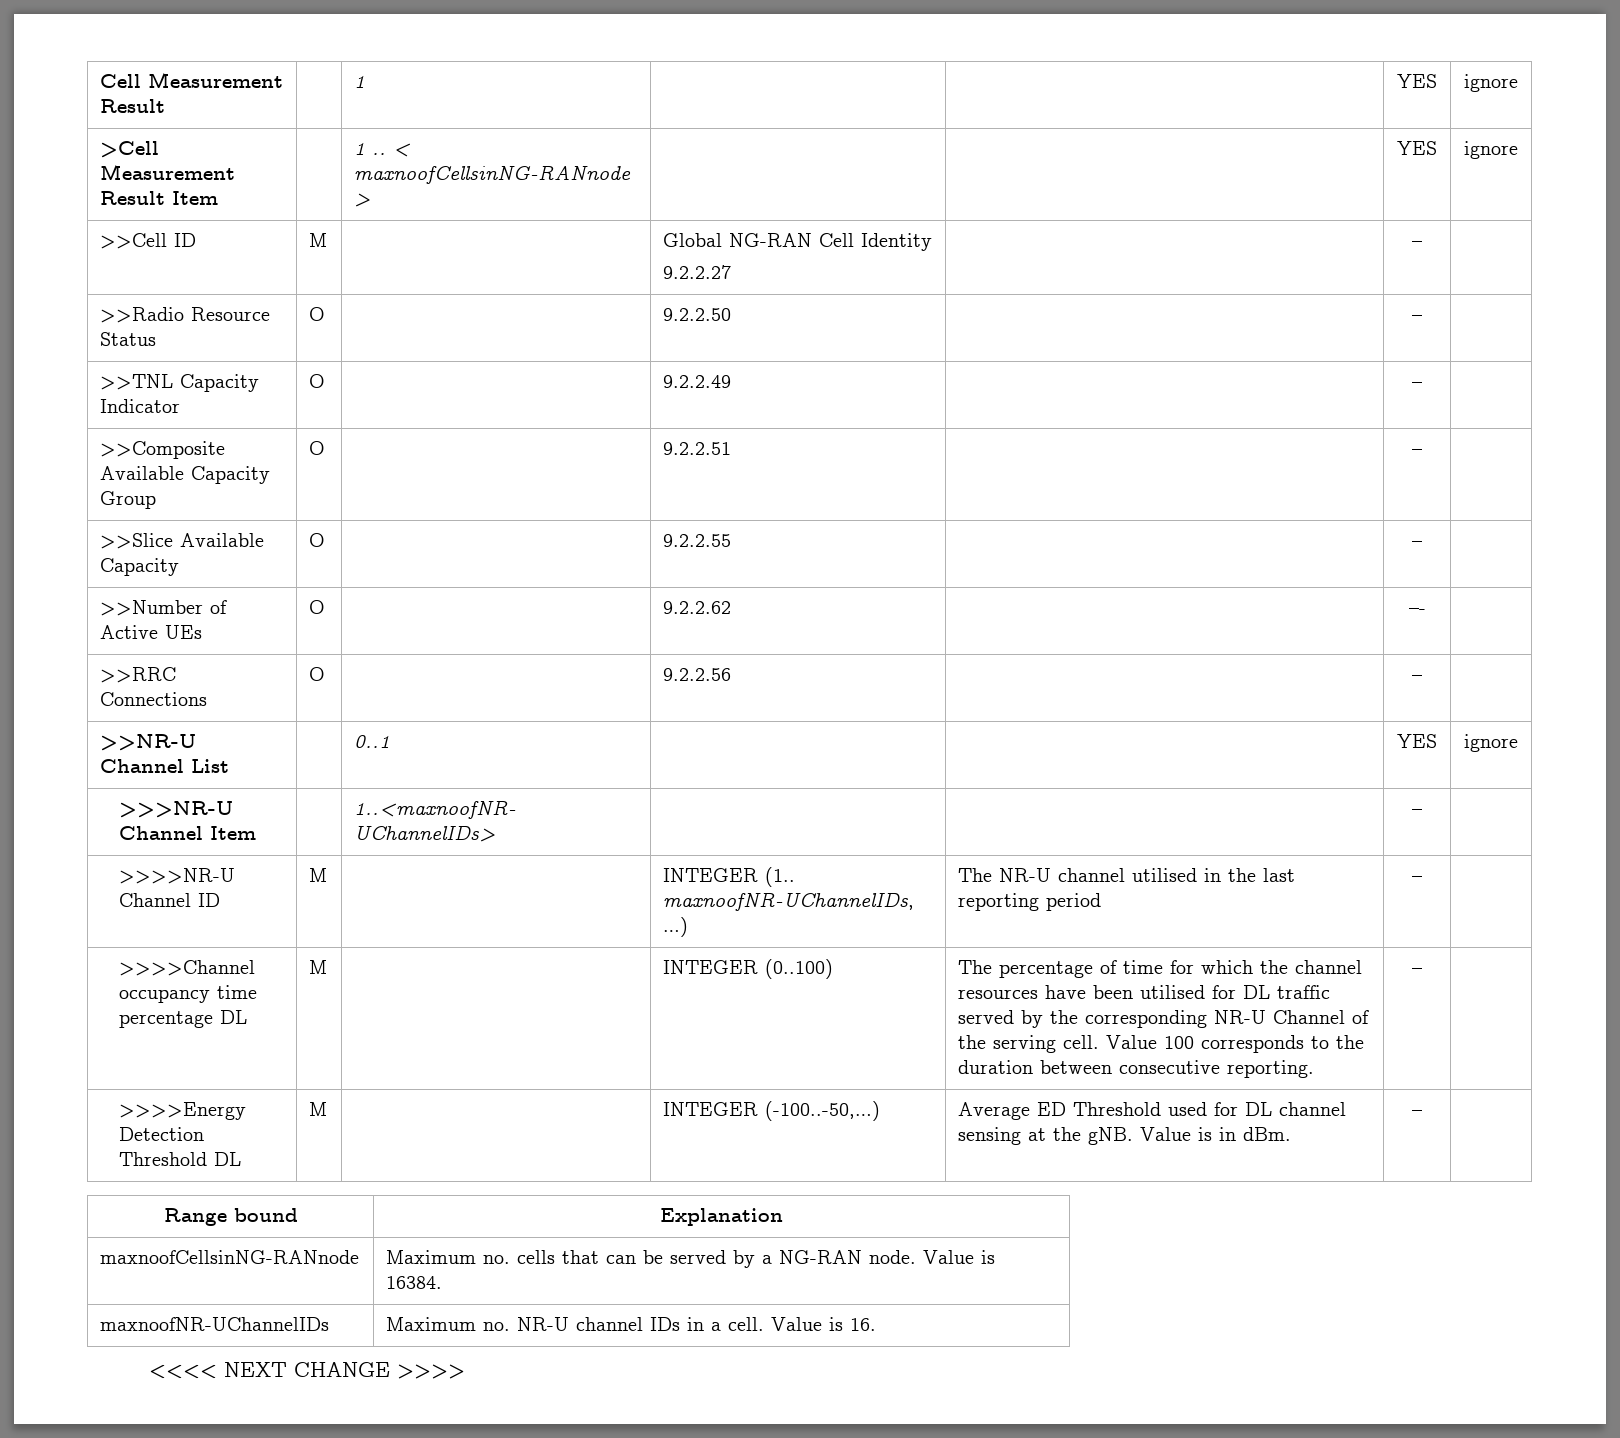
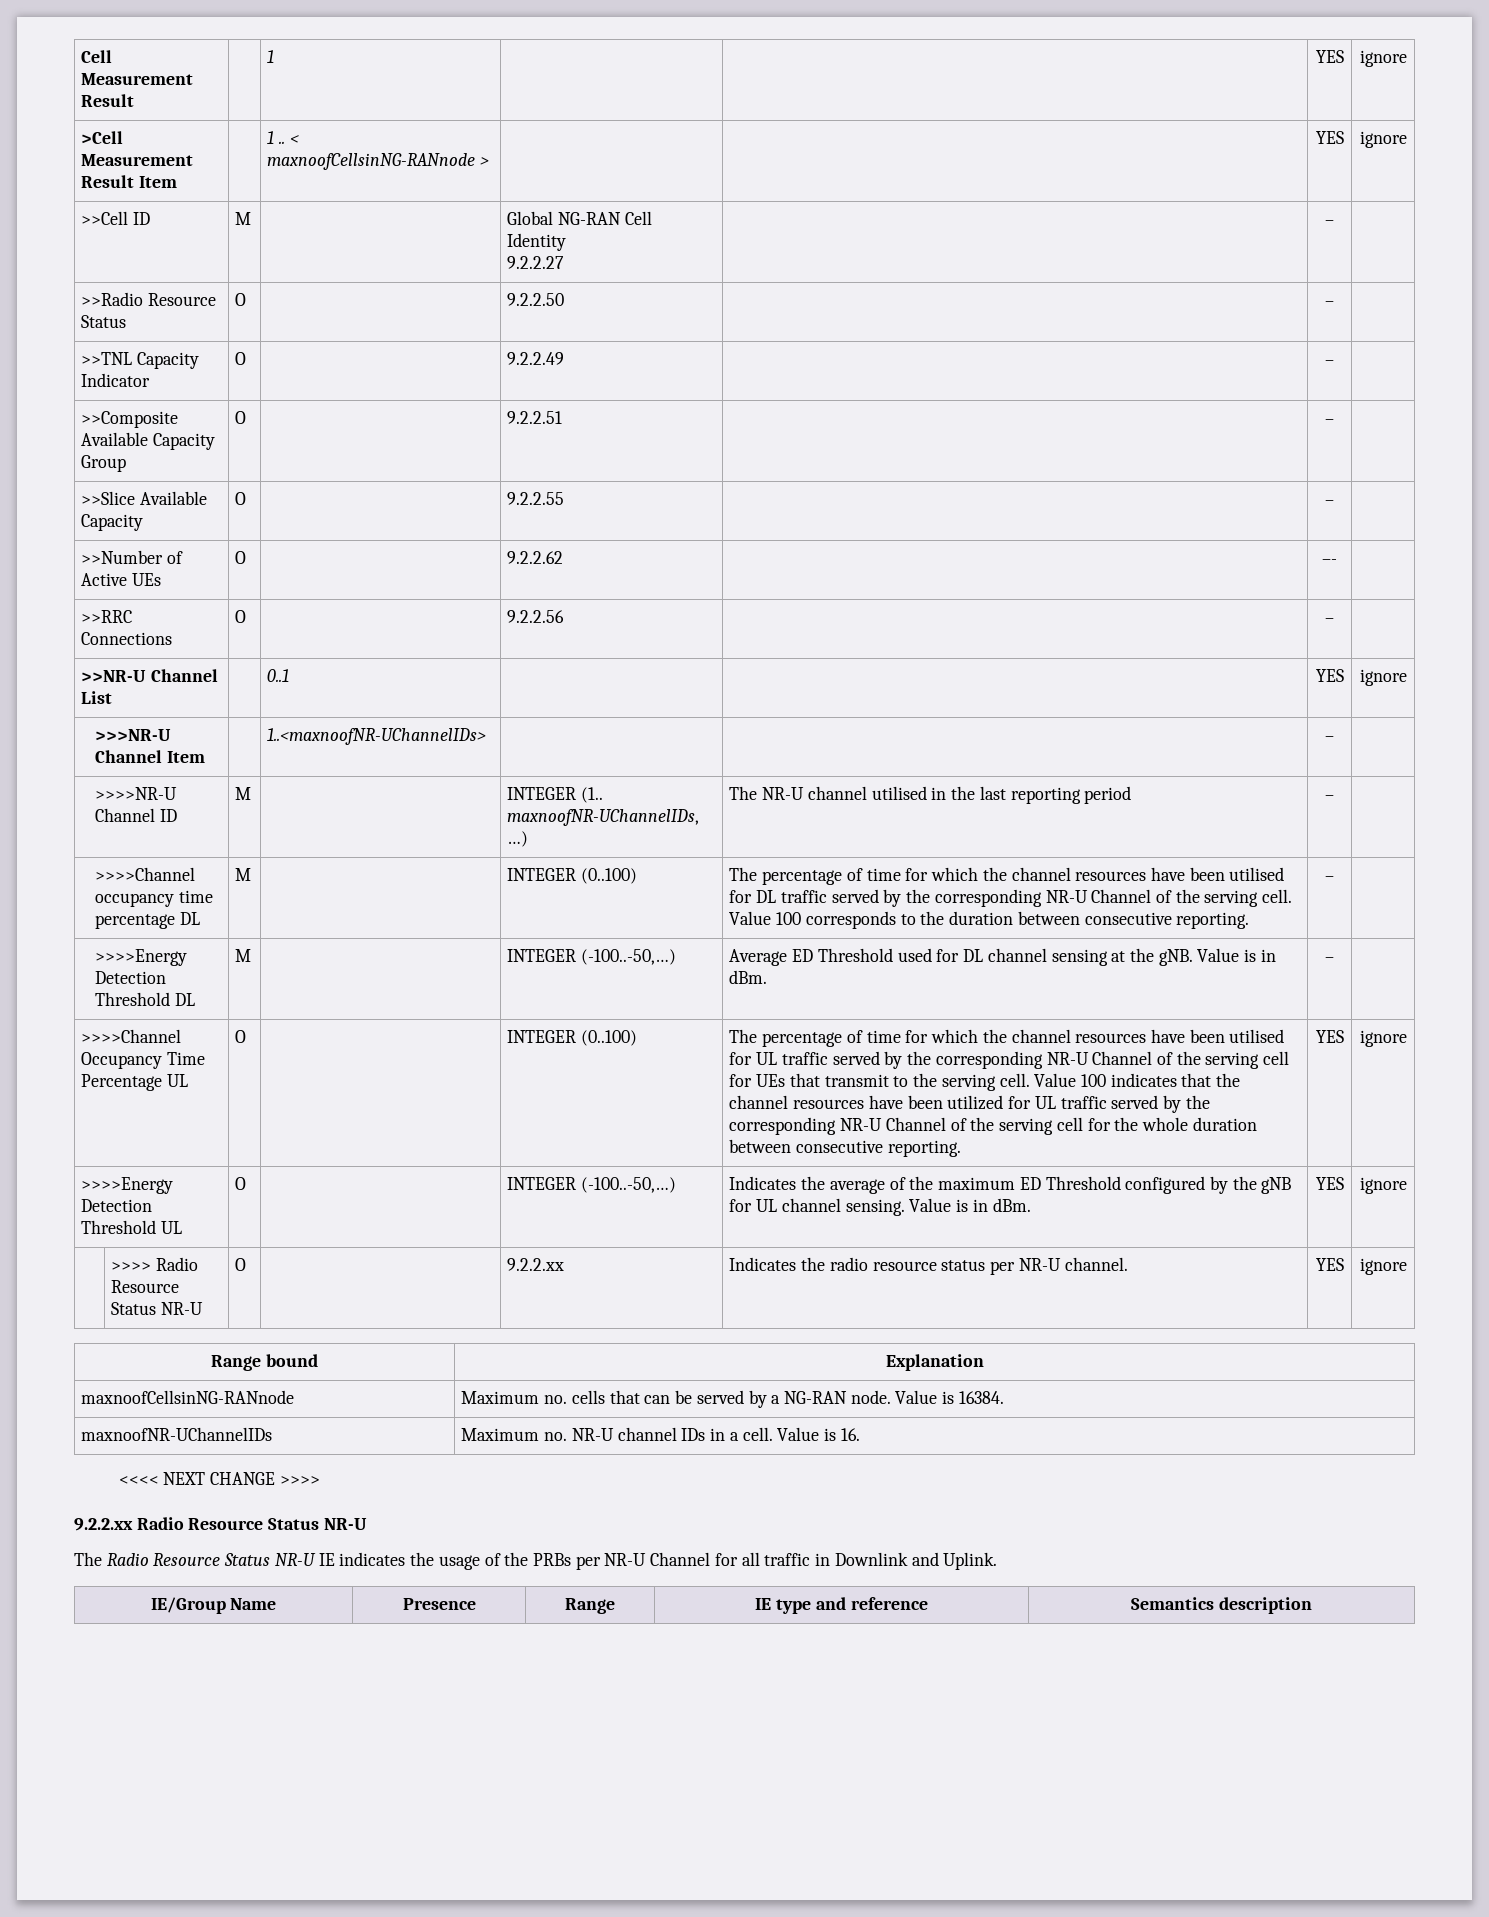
(1422, 1113) none -> [81,1029,182,1043] [81,1052,206,1069] [81,1074,189,1091] [235,1030,247,1043] [507,1030,638,1046] [729,1029,1285,1047] [729,1051,1290,1069] [729,1073,1241,1091] [729,1095,1210,1113] [729,1117,1257,1135] [729,1139,961,1157] [1315,1030,1344,1043] [1359,1030,1407,1047] [81,1177,174,1194] [81,1199,153,1212] [81,1220,183,1234] [235,1177,247,1190] [507,1177,677,1193] [729,1176,1292,1194] [729,1198,1031,1216] [1315,1177,1344,1190] [1359,1177,1407,1194] [111,1257,199,1271] [111,1280,180,1293] [111,1302,204,1315] [235,1258,247,1271] [507,1258,565,1271] [729,1257,1128,1275] [1315,1258,1344,1271] [1359,1258,1407,1275] // >>>>Channel Occupancy Time Percentage UL | O | | INTEGER (0..100) | The percentage of time for which the channel resources have been utilised for UL traffic served by the corresponding NR-U Channel of the serving cell for UEs that transmit to the serving cell. Value 100 indicates that the channel resources have been utilized for UL traffic served by the corresponding NR-U Channel of the serving cell for the whole duration between consecutive reporting. | YES | ignore // >>>>Energy Detection Threshold UL | O | | INTEGER (-100..-50,…) | Indicates the average of the maximum ED Threshold configured by the gNB for UL channel sensing. Value is in dBm. | YES | ignore // | >>>> Radio Resource Status NR-U | O | | 9.2.2.xx | Indicates the radio resource status per NR-U channel. | YES | ignore
(465, 1371) none -> [74,1517,367,1531] [74,1552,998,1570] [150,1597,277,1614] [402,1598,476,1610] [565,1598,615,1614] [755,1597,928,1614] [1131,1597,1312,1614] // 9.2.2.xx Radio Resource Status NR-U // The Radio Resource Status NR-U IE indicates the usage of the PRBs per NR-U Channel for all traffic in Downlink and Uplink. // IE/Group Name | Presence | Range | IE type and reference | Semantics description

